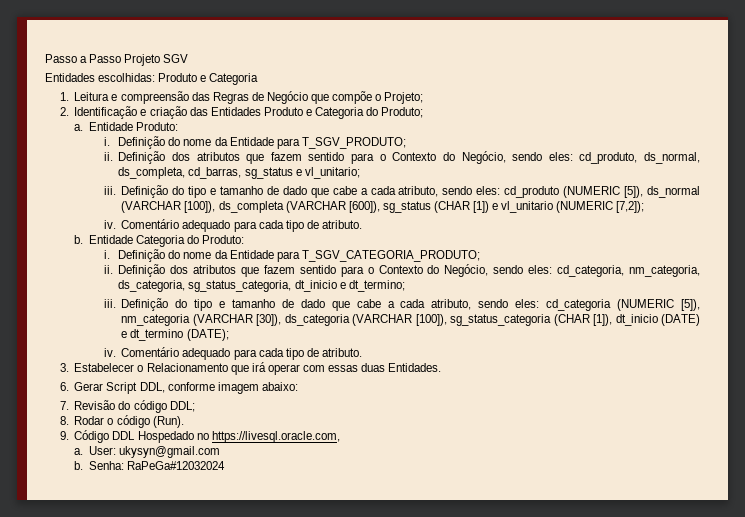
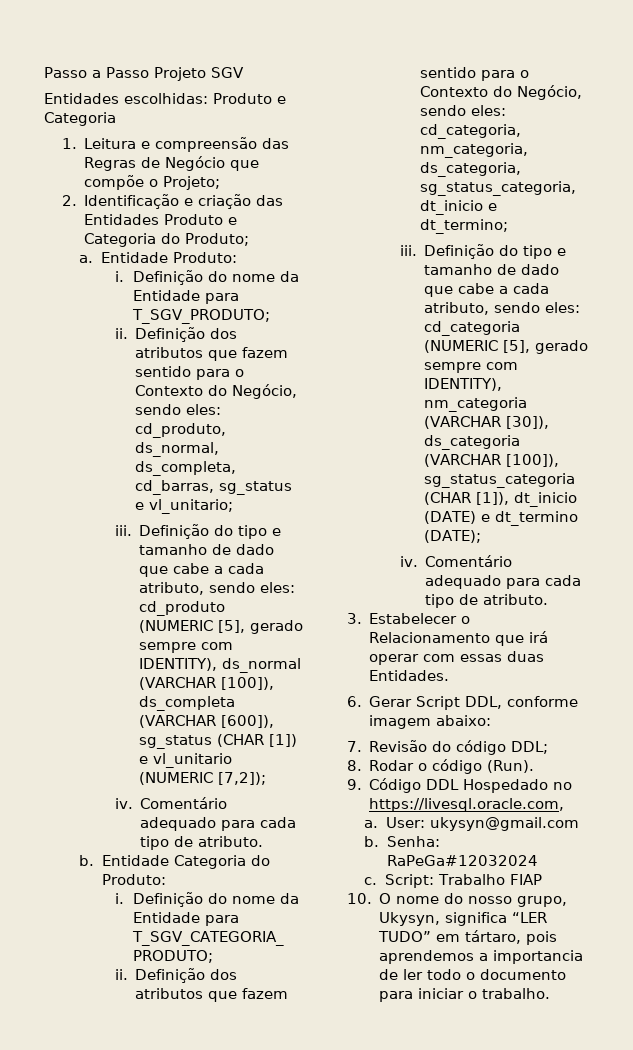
[624,186,644,198] [5]), -> [218,620,304,634] [139,642,234,653] [139,658,218,671] [5], gerado sempre com IDENTITY),
[680,299,700,311] [5]), -> [503,340,589,354] [424,362,519,373] [424,378,503,391] [5], gerado sempre com IDENTITY),
(226, 465) none -> [364,874,542,888] [346,893,568,907] [379,912,548,926] [378,930,558,945] [379,950,584,964] [379,969,567,980] [379,988,551,1002] // c. Script: Trabalho FIAP // 10. O nome do nosso grupo, Ukysyn, significa “LER TUDO” em tártaro, pois aprendemos a importancia de ler todo o documento para iniciar o trabalho.

